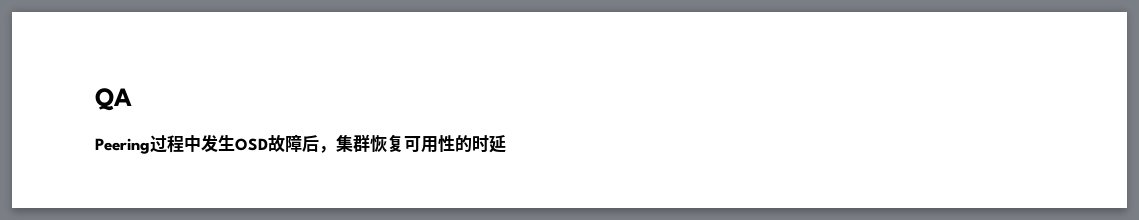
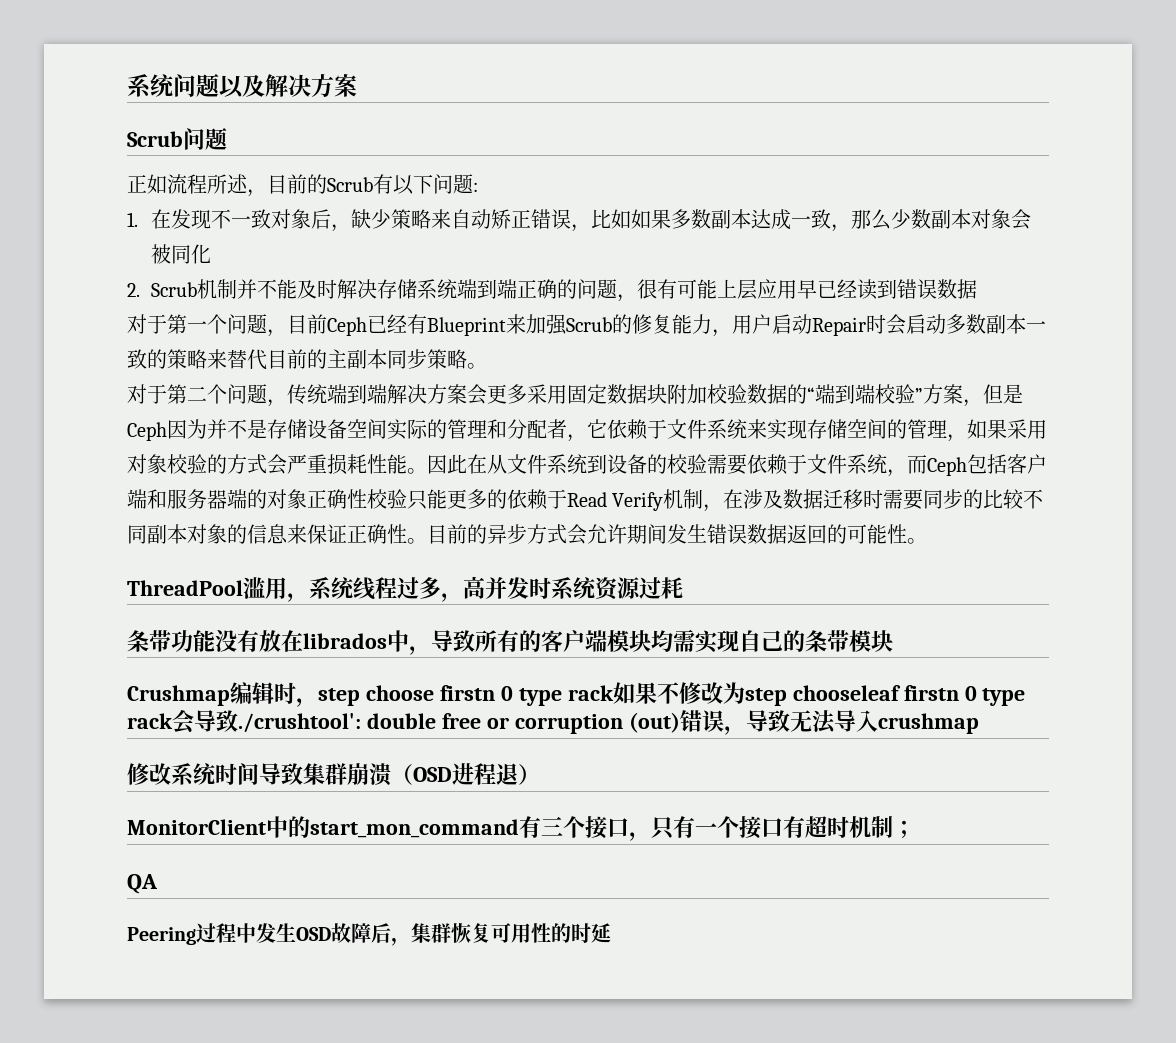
(95, 99) none -> [127,73,357,98] [127,127,227,150] [127,174,478,197] [127,209,1032,232] [151,244,212,264] [127,279,978,302] [127,314,1046,337] [127,349,487,370] [127,384,1023,407] [127,419,1047,442] [127,454,1047,477] [127,489,1044,512] [127,524,927,545] [127,576,683,602] [127,629,893,655] [127,682,1026,707] [127,710,979,735] [127,763,540,786] [127,816,915,841] 系统问题以及解决方案 // Scrub问题 // 正如流程所述，目前的Scrub有以下问题: // 1.在发现不一致对象后，缺少策略来自动矫正错误，比如如果多数副本达成一致，那么少数副本对象会被同化 // 2. Scrub机制并不能及时解决存储系统端到端正确的问题，很有可能上层应用早已经读到错误数据 // 对于第一个问题，目前Ceph已经有Blueprint来加强Scrub的修复能力，用户启动Repair时会启动多数副本一致的策略来替代目前的主副本同步策略。 // 对于第二个问题，传统端到端解决方案会更多采用固定数据块附加校验数据的“端到端校验”方案，但是Ceph因为并不是存储设备空间实际的管理和分配者，它依赖于文件系统来实现存储空间的管理，如果采用对象校验的方式会严重损耗性能。因此在从文件系统到设备的校验需要依赖于文件系统，而Ceph包括客户端和服务器端的对象正确性校验只能更多的依赖于Read Verify机制，在涉及数据迁移时需要同步的比较不同副本对象的信息来保证正确性。目前的异步方式会允许期间发生错误数据返回的可能性。 // ThreadPool滥用，系统线程过多，高并发时系统资源过耗 // 条带功能没有放在librados中，导致所有的客户端模块均需实现自己的条带模块 // Crushmap编辑时，step choose firstn 0 type rack如果不修改为step chooseleaf firstn 0 type rack会导致./crushtool': double free or corruption (out)错误，导致无法导入crushmap // 修改系统时间导致集群崩溃（OSD进程退） // MonitorClient中的start_mon_command有三个接口，只有一个接口有超时机制； //

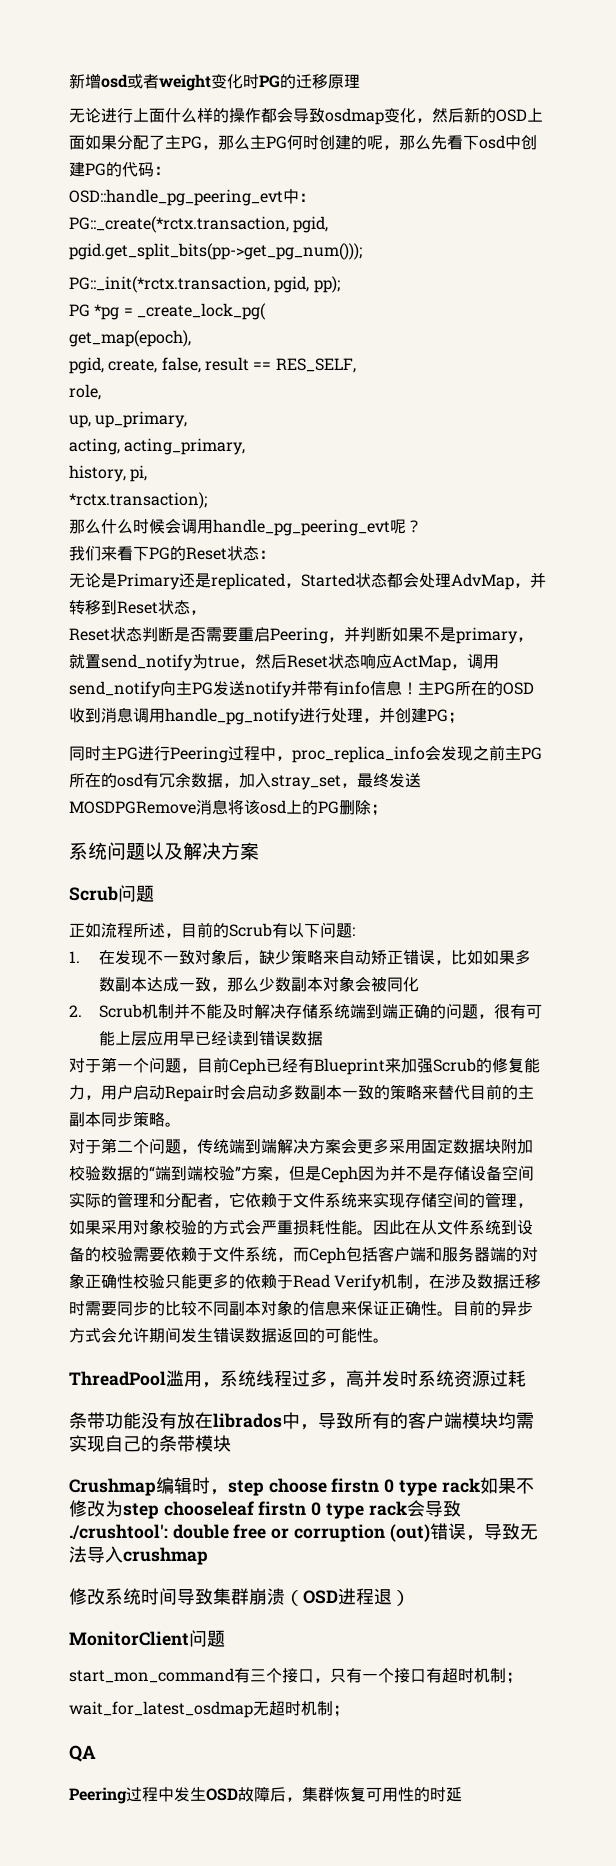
(127, 86) none -> [69,73,360,91] [69,107,543,125] [69,135,537,150] [69,162,170,177] [69,189,315,206] [69,216,329,233] [69,243,362,260] [69,276,340,293] [69,303,266,320] [69,330,191,347] [69,357,356,374] [69,384,101,400] [69,411,188,428] [69,438,246,455] [69,465,148,482] [69,492,207,509] [69,518,422,536] [69,546,275,561] [69,572,546,590] [69,600,206,615] [69,626,533,644] [69,653,499,671] [69,680,534,698] [69,707,464,725] [69,745,542,763] [69,772,421,790] [69,799,387,816] 新增osd或者weight变化时PG的迁移原理 // 无论进行上面什么样的操作都会导致osdmap变化，然后新的OSD上面如果分配了主PG，那么主PG何时创建的呢，那么先看下osd中创建PG的代码： // OSD::handle_pg_peering_evt中： // PG::_create(*rctx.transaction, pgid, pgid.get_split_bits(pp->get_pg_num())); // PG::_init(*rctx.transaction, pgid, pp); // PG *pg = _create_lock_pg( // get_map(epoch), // pgid, create, false, result == RES_SELF, // role, // up, up_primary, // acting, acting_primary, // history, pi, // *rctx.transaction); // 那么什么时候会调用handle_pg_peering_evt呢？ // 我们来看下PG的Reset状态： // 无论是Primary还是replicated，Started状态都会处理AdvMap，并转移到Reset状态， // Reset状态判断是否需要重启Peering，并判断如果不是primary，就置send_notify为true，然后Reset状态响应ActMap，调用send_notify向主PG发送notify并带有info信息！主PG所在的OSD收到消息调用handle_pg_notify进行处理，并创建PG； // 同时主PG进行Peering过程中，proc_replica_info会发现之前主PG所在的osd有冗余数据，加入stray_set，最终发送MOSDPGRemove消息将该osd上的PG删除； //
[266,816,310,838] 中的 -> [189,1630,225,1647] 问题 //
(915, 829) none -> [69,1701,349,1718] // wait_for_latest_osdmap无超时机制；

